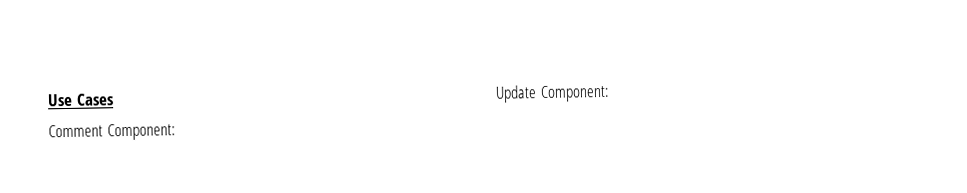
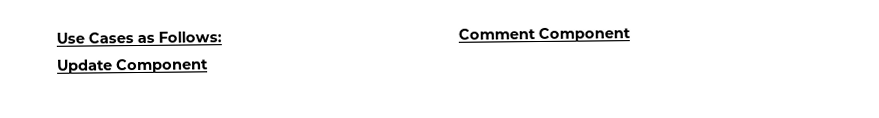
[48,123,176,141] [495,84,610,103] // Comment Component: // Update Component: -> [137,31,222,44] [56,58,209,74] [458,27,631,43] as Follows: // Update Component // Comment Component

